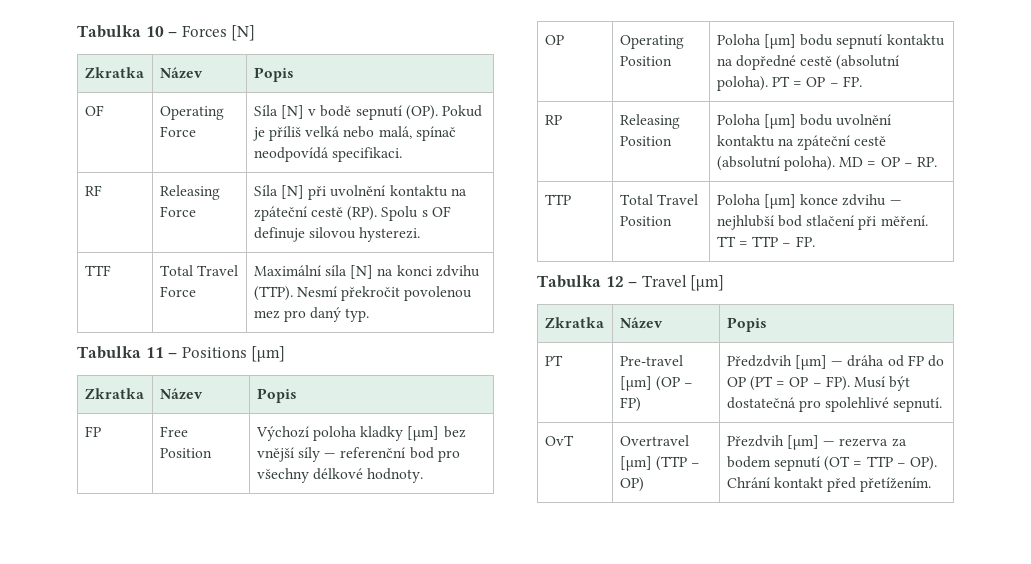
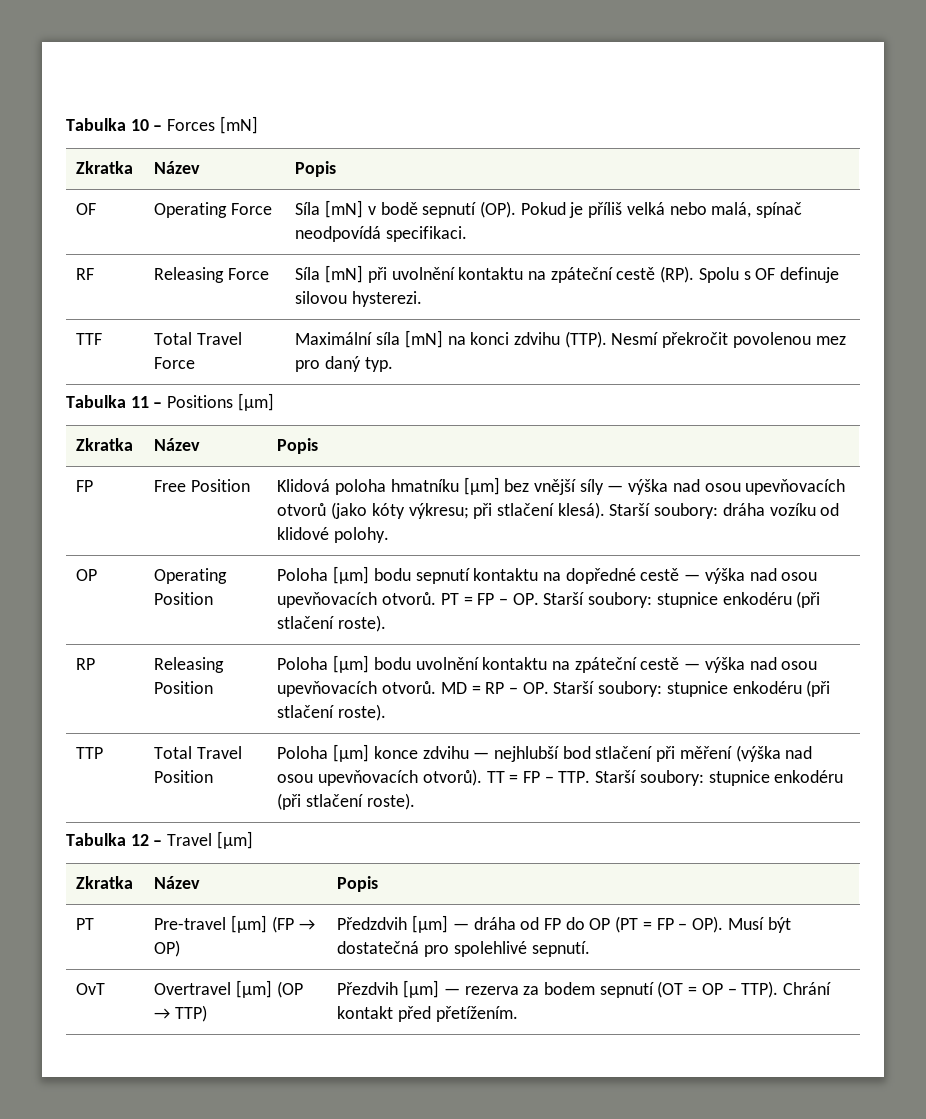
[231,25,256,41] [N] -> [219,116,258,134] [mN]
[281,105,305,119] [N] -> [325,200,364,218] [mN]
[281,185,305,199] [N] -> [325,265,364,283] [mN]
[350,265,374,279] [N] -> [404,330,443,348] [mN]
[255,426,404,441] Výchozí poloha kladky -> [277,479,459,495] Klidová poloha hmatníku
[340,447,460,462] [256,468,424,483] referenční bod pro všechny délkové hodnoty. -> [628,479,846,495] [277,502,840,519] [277,527,390,543] výška nad osou upevňovacích otvorů (jako kóty výkresu; při stlačení klesá). Starší soubory: dráha vozíku od klidové polohy.
[836,55,900,70] [716,76,862,91] (absolutní poloha). PT = OP − FP. -> [684,568,818,584] [277,591,821,608] [277,615,387,632] — výška nad osou upevňovacích otvorů. PT = FP − OP. Starší soubory: stupnice enkodéru (při stlačení roste).
[716,156,937,171] (absolutní poloha). MD = OP − RP. -> [684,657,818,673] [277,680,831,697] [277,704,387,721] — výška nad osou upevňovacích otvorů. MD = RP − OP. Starší soubory: stupnice enkodéru (při stlačení roste).
[880,215,928,226] [716,236,815,247] měření. TT = TTP − FP. -> [679,745,813,762] [277,769,844,786] [277,793,415,810] měření (výška nad osou upevňovacích otvorů). TT = FP − TTP. Starší soubory: stupnice enkodéru (při stlačení roste).
[656,376,694,391] [619,397,641,412] (OP − FP) -> [271,916,315,933] [154,940,181,957] (FP → OP)
[789,376,850,391] OP − FP). -> [656,916,724,933] FP − OP).
[656,456,701,471] [619,477,644,492] (TTP − OP) -> [276,981,303,998] [154,1005,208,1022] (OP → TTP)
[866,456,937,471] TTP − OP). -> [701,981,779,998] OP − TTP).

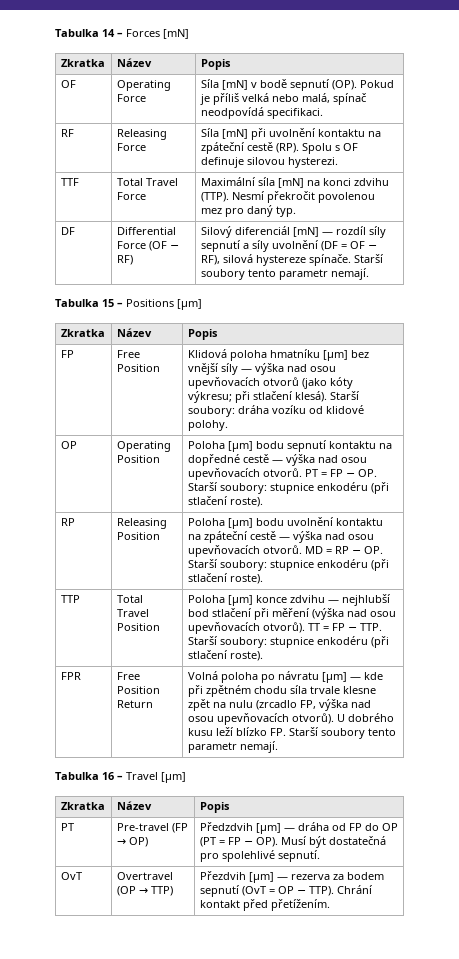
[66,118,149,131] Tabulka 10 -> [55,29,115,37] Tabulka 14
[66,395,149,408] // Tabulka 11 -> [60,227,75,235] [116,227,176,235] [116,241,179,251] [116,255,133,265] [200,226,386,238] [200,240,377,252] [200,254,383,266] [200,268,369,280] [55,299,114,307] // DF | Differential Force (OF − RF) | Silový diferenciál [mN] — rozdíl síly sepnutí a síly uvolnění (DF = OF − RF), silová hystereze spínače. Starší soubory tento parametr nemají. // Tabulka 15
[66,833,149,846] // Tabulka 12 -> [60,672,81,680] [116,672,140,680] [116,686,160,694] [116,700,153,708] [187,671,383,683] [187,685,376,697] [187,699,371,711] [187,713,394,725] [187,727,396,739] [187,741,278,753] [55,772,114,780] // FPR | Free Position Return | Volná poloha po návratu [µm] — kde při zpětném chodu síla trvale klesne zpět na nulu (zrcadlo FP, výška nad osou upevňovacích otvorů). U dobrého kusu leží blízko FP. Starší soubory tento parametr nemají. // Tabulka 16
[231,915,268,933] [µm] -> (169, 827) none
[236,980,273,998] [µm] -> (173, 876) none
[657,981,684,998] (OT -> [241,886,266,896] (OvT

